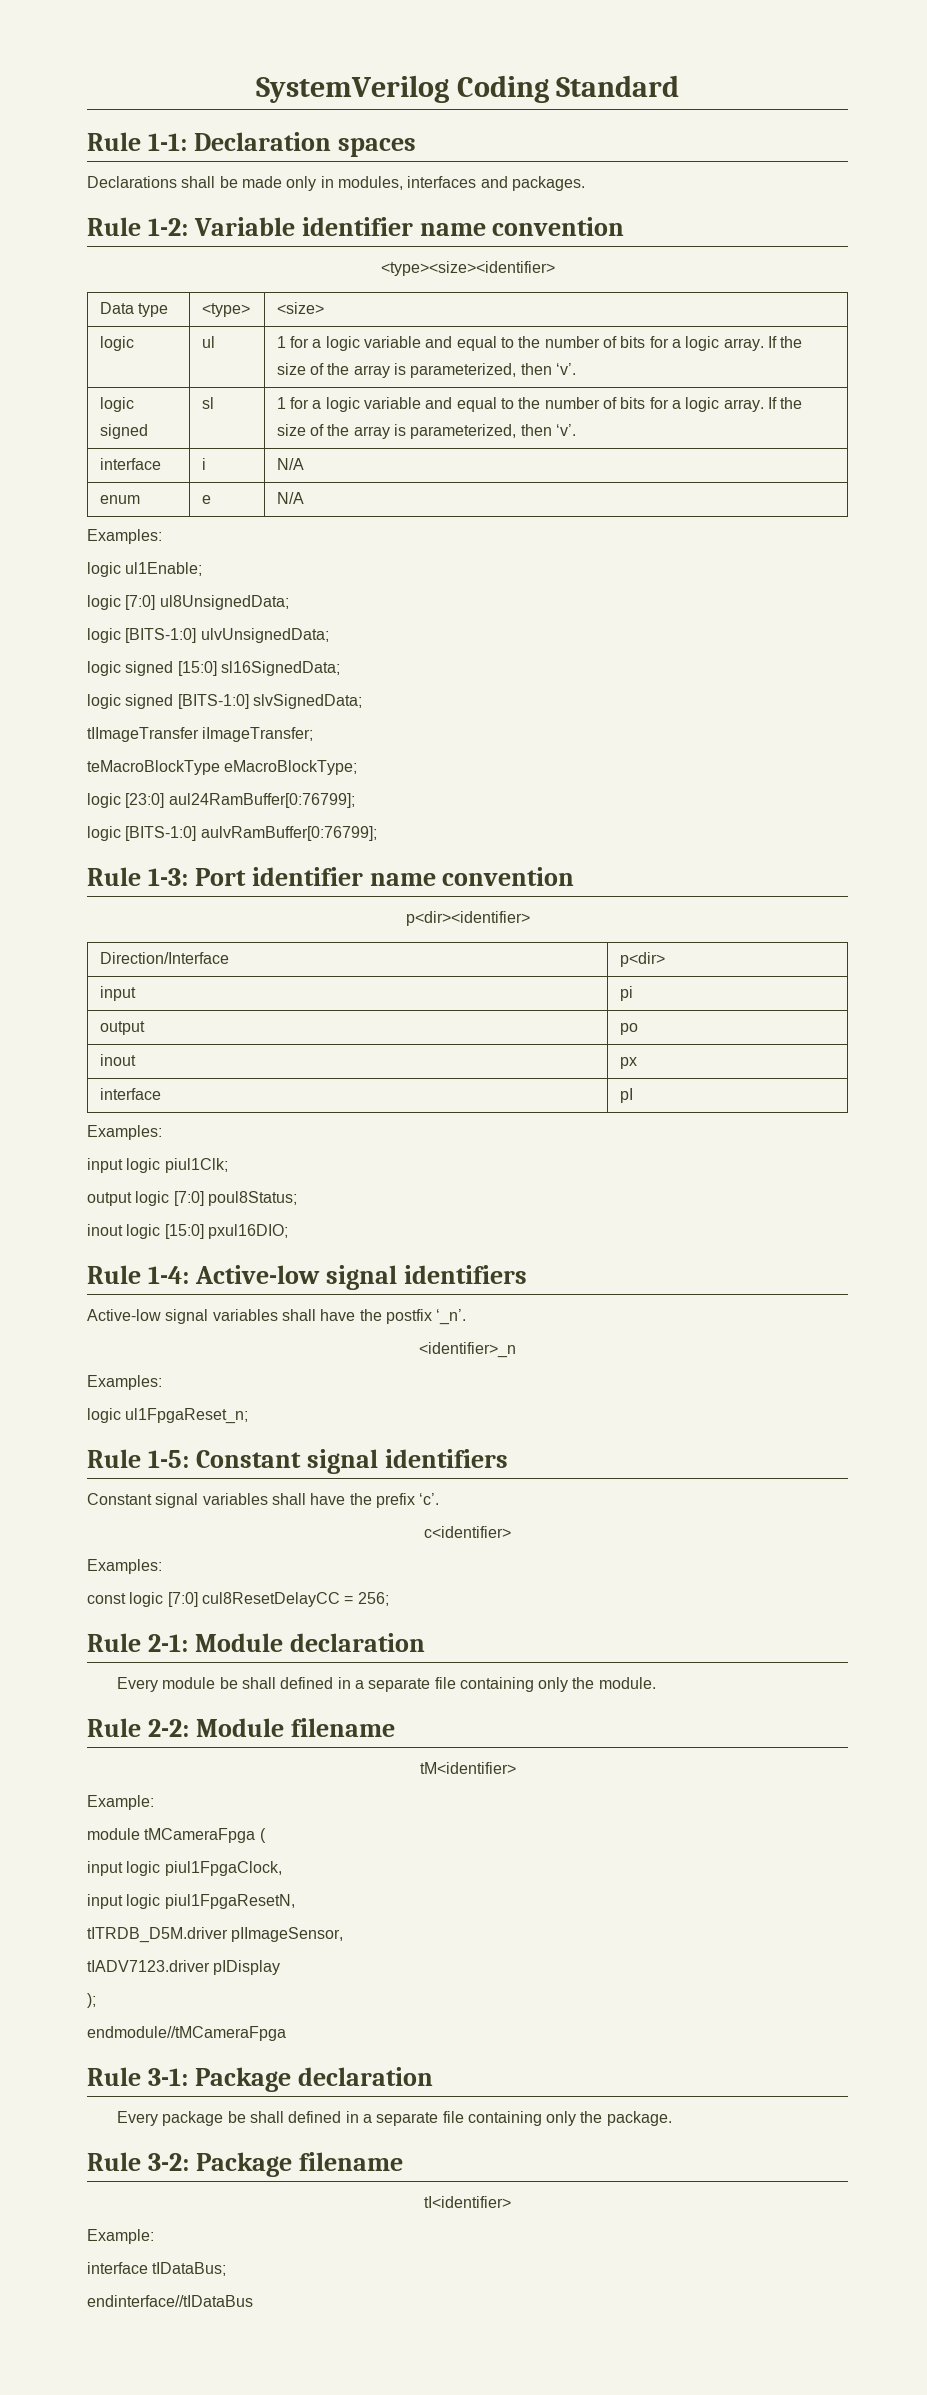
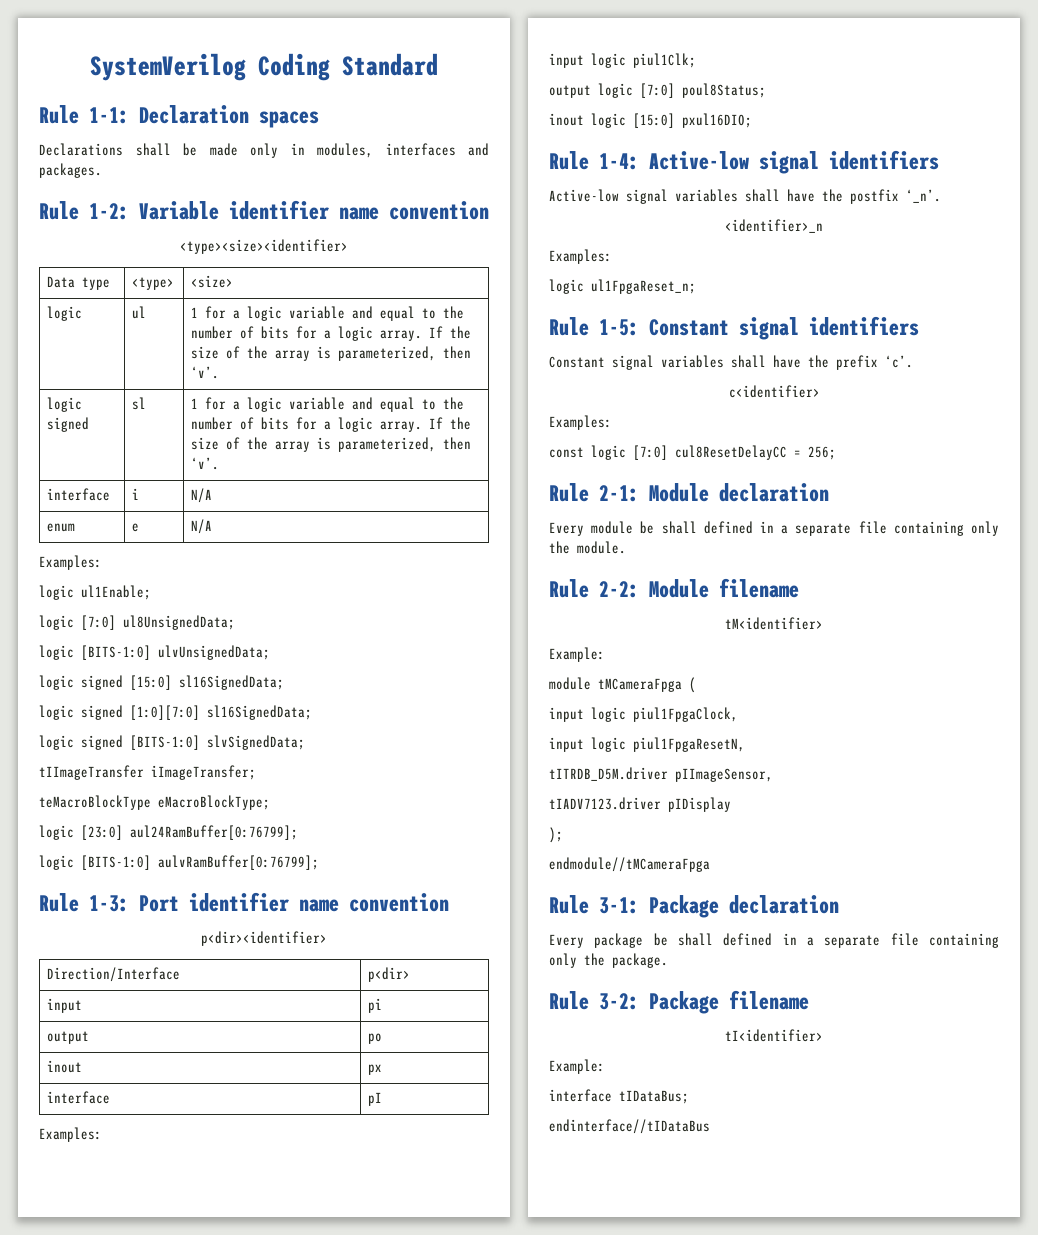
(340, 668) none -> [39,705,312,720] // logic signed [1:0][7:0] sl16SignedData;

